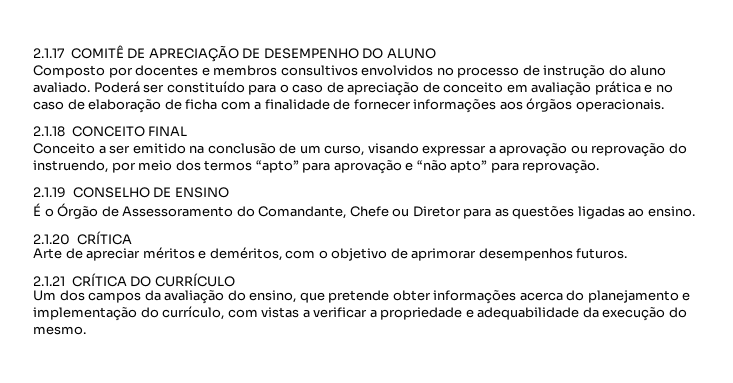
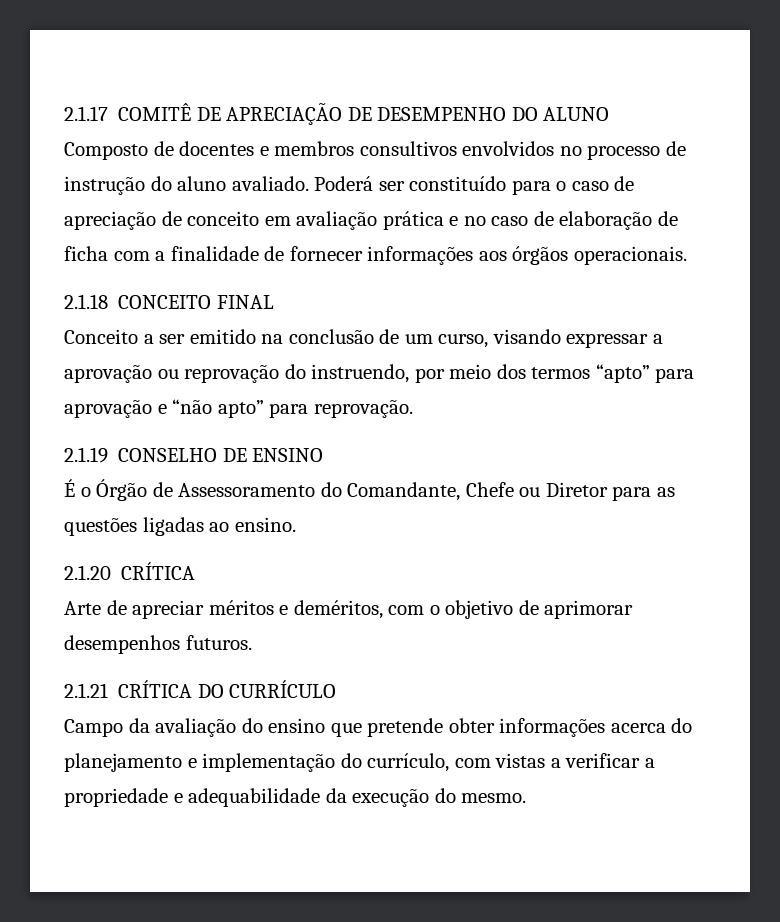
[108,67,133,78] por -> [153,141,174,156] de
[33,290,142,303] Um dos campos -> [64,719,123,737] Campo
[249,290,297,303] ensino, -> [268,718,326,733] ensino

